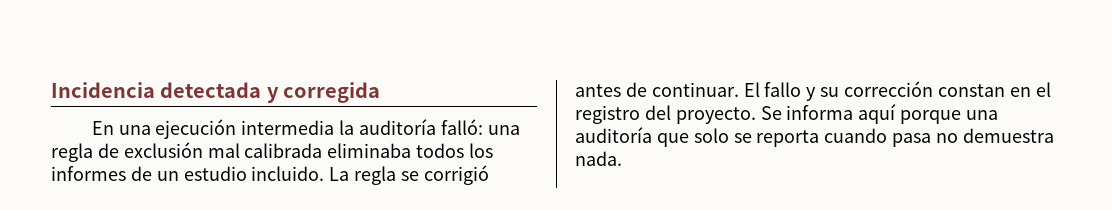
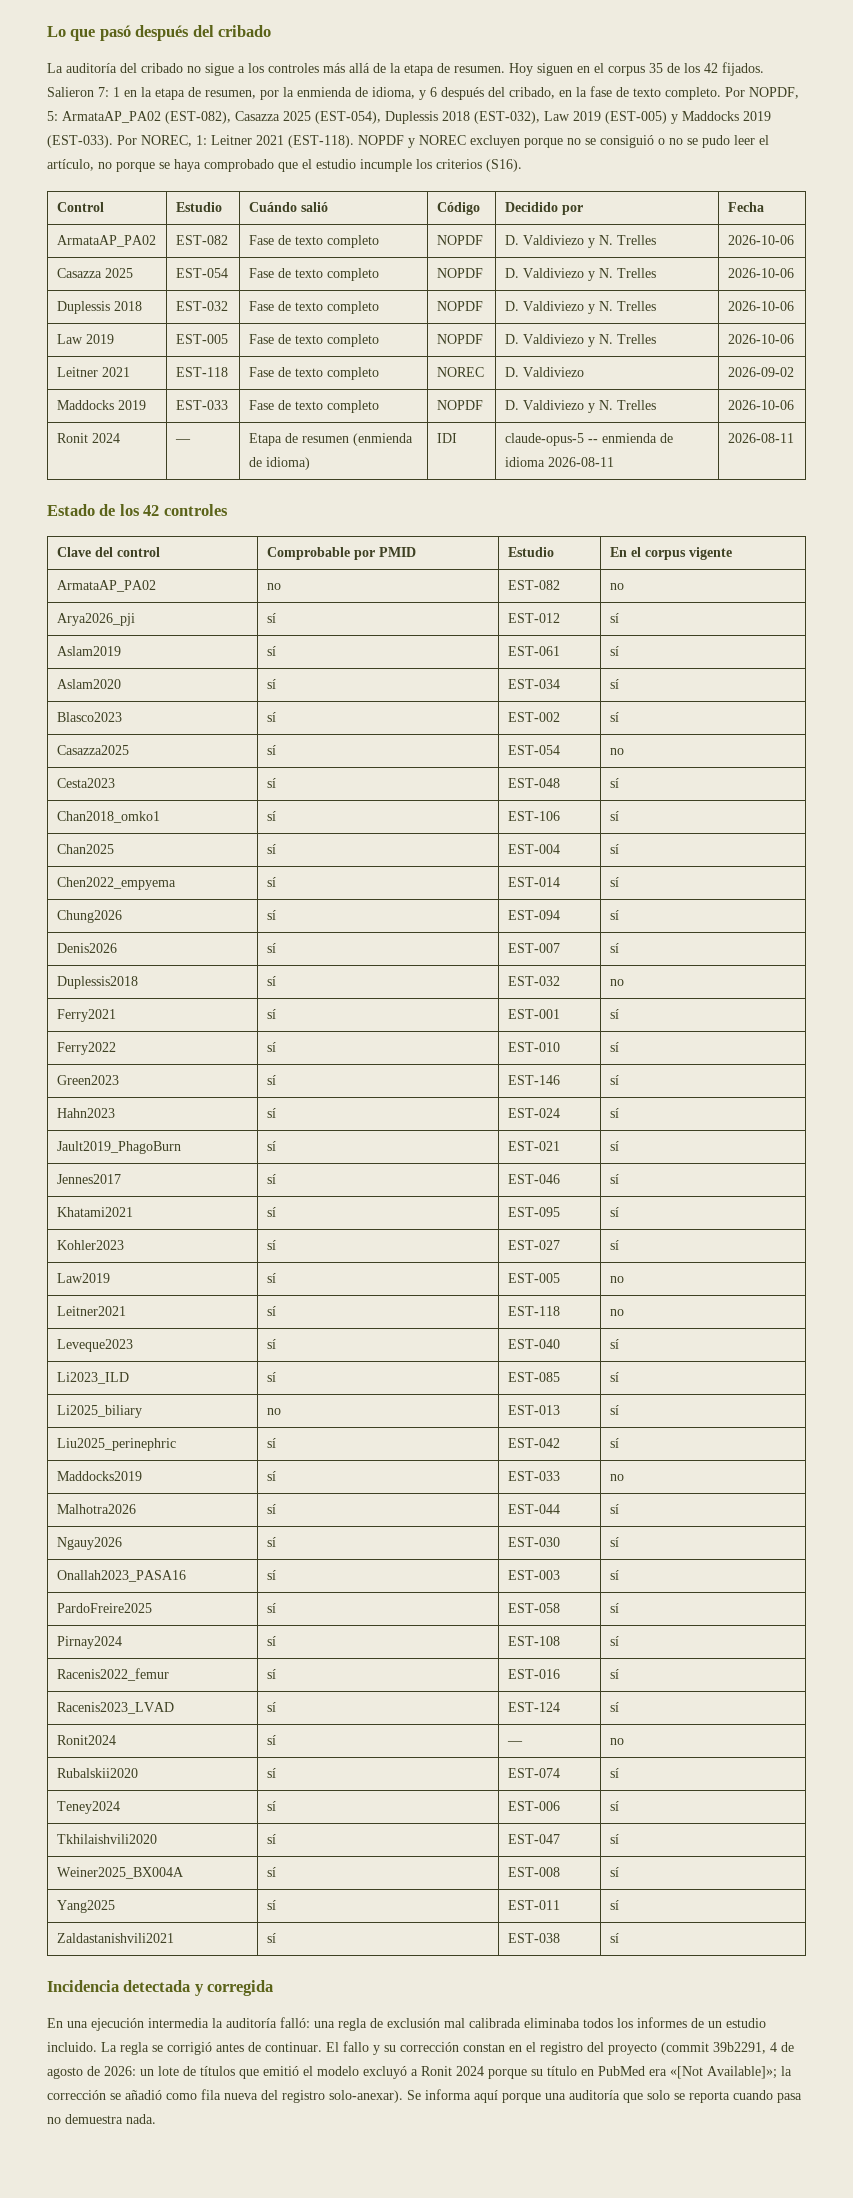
(51, 90) none -> [47,25,272,41] [47,62,764,76] [47,86,799,100] [47,111,771,124] [47,135,769,148] [47,159,522,172] [56,202,104,212] [175,202,222,212] [248,202,328,212] [436,202,480,215] [504,202,583,215] [727,202,764,212] [56,235,156,247] [175,235,228,245] [248,235,379,248] [436,235,483,245] [504,235,656,248] [727,235,794,245] [56,268,133,278] [175,268,228,278] [248,268,379,281] [436,268,483,278] [504,268,656,281] [727,268,794,278] [56,301,142,314] [175,301,228,311] [248,301,379,314] [436,301,483,311] [504,301,656,314] [727,301,794,311] [56,334,114,344] [175,334,228,344] [248,334,379,347] [436,334,483,344] [504,334,656,347] [727,334,794,344] [56,367,130,377] [175,367,228,377] [248,367,379,380] [436,367,484,377] [504,367,584,377] [727,367,794,377] [56,400,146,410] [175,400,228,410] [248,400,379,413] [436,400,483,410] [504,400,656,413] [727,400,794,410] [56,433,120,443] [174,439,191,443] [248,433,413,446] [248,457,310,470] [436,433,457,443] [504,433,673,446] [504,457,614,467] [727,433,794,443] [47,504,228,516] [56,547,160,557] [266,547,416,560] [507,547,554,557] [609,547,732,560] [56,580,156,592] [266,583,281,590] [507,580,560,590] [609,583,624,590] [56,613,135,626] [266,613,276,623] [507,613,560,623] [609,613,619,623] [56,646,121,656] [266,646,276,656] [507,646,560,656] [609,646,619,656] [56,679,121,689] [266,679,276,689] [507,679,560,689] [609,679,619,689] [56,712,122,722] [266,712,276,722] [507,712,560,722] [609,712,619,722] [56,745,129,755] [266,745,276,755] [507,745,560,755] [609,748,624,755] [56,778,115,788] [266,778,276,788] [507,778,560,788] [609,778,619,788] [56,811,160,823] [266,811,276,821] [507,811,560,821] [609,811,619,821] [56,844,114,854] [266,844,276,854] [507,844,560,854] [609,844,619,854] [56,877,176,890] [266,877,276,887] [507,877,560,887] [609,877,619,887] [56,910,122,923] [266,910,276,920] [507,910,560,920] [609,910,619,920] [56,943,117,953] [266,943,276,953] [507,943,560,953] [609,943,619,953] [56,976,138,989] [266,976,276,986] [507,976,560,986] [609,979,624,986] [56,1009,116,1022] [266,1009,276,1019] [507,1009,560,1019] [609,1009,619,1019] [56,1042,116,1055] [266,1042,276,1052] [507,1042,560,1052] [609,1042,619,1052] [56,1075,119,1085] [266,1075,276,1085] [507,1075,560,1085] [609,1075,619,1085] [56,1108,115,1118] [266,1108,276,1118] [507,1108,560,1118] [609,1108,619,1118] [56,1141,181,1154] [266,1141,276,1151] [507,1141,560,1151] [609,1141,619,1151] [56,1174,121,1184] [266,1174,276,1184] [507,1174,560,1184] [609,1174,619,1184] [56,1207,133,1217] [266,1207,276,1217] [507,1207,560,1217] [609,1207,619,1217] [56,1240,124,1250] [266,1240,276,1250] [507,1240,560,1250] [609,1240,619,1250] [56,1273,110,1283] [266,1273,276,1283] [507,1273,560,1283] [609,1276,624,1283] [56,1306,126,1316] [266,1306,276,1316] [507,1306,560,1316] [609,1309,624,1316] [56,1339,133,1352] [266,1339,276,1349] [507,1339,560,1349] [609,1339,619,1349] [56,1372,129,1384] [266,1372,276,1382] [507,1372,560,1382] [609,1372,619,1382] [56,1405,142,1418] [266,1408,281,1415] [507,1405,560,1415] [609,1405,619,1415] [56,1438,176,1451] [266,1438,276,1448] [507,1438,560,1448] [609,1438,619,1448] [56,1471,142,1481] [266,1471,276,1481] [507,1471,560,1481] [609,1474,624,1481] [56,1504,136,1514] [266,1504,276,1514] [507,1504,560,1514] [609,1504,619,1514] [56,1537,122,1550] [266,1537,276,1547] [507,1537,560,1547] [609,1537,619,1547] [56,1570,186,1582] [266,1570,276,1580] [507,1570,560,1580] [609,1570,619,1580] [56,1603,152,1613] [266,1603,276,1613] [507,1603,560,1613] [609,1603,619,1613] [56,1636,122,1649] [266,1636,276,1646] [507,1636,560,1646] [609,1636,619,1646] [56,1668,169,1681] [266,1669,276,1679] [507,1669,560,1679] [609,1669,619,1679] [56,1702,174,1714] [266,1702,276,1712] [507,1702,560,1712] [609,1702,619,1712] [56,1735,116,1745] [266,1735,276,1745] [506,1741,523,1745] [609,1738,624,1745] [56,1768,138,1778] [266,1768,276,1778] [507,1768,560,1778] [609,1768,619,1778] [56,1801,120,1814] [266,1801,276,1811] [507,1801,560,1811] [609,1801,619,1811] [56,1834,157,1844] [266,1834,276,1844] [507,1834,560,1844] [609,1834,619,1844] [56,1867,184,1879] [266,1867,276,1877] [507,1867,560,1877] [609,1867,619,1877] [56,1900,115,1913] [266,1900,276,1910] [507,1900,560,1910] [609,1900,619,1910] [56,1933,174,1943] [266,1933,276,1943] [507,1933,560,1943] [609,1933,619,1943] Lo que pasó después del cribado // La auditoría del cribado no sigue a los controles más allá de la etapa de resumen. Hoy siguen en el corpus 35 de los 42 fijados. Salieron 7: 1 en la etapa de resumen, por la enmienda de idioma, y 6 después del cribado, en la fase de texto completo. Por NOPDF, 5: ArmataAP_PA02 (EST-082), Casazza 2025 (EST-054), Duplessis 2018 (EST-032), Law 2019 (EST-005) y Maddocks 2019 (EST-033). Por NOREC, 1: Leitner 2021 (EST-118). NOPDF y NOREC excluyen porque no se consiguió o no se pudo leer el artículo, no porque se haya comprobado que el estudio incumple los criterios (S16). // Control | Estudio | Cuándo salió | Código | Decidido por | Fecha // ArmataAP_PA02 | EST-082 | Fase de texto completo | NOPDF | D. Valdiviezo y N. Trelles | 2026-10-06 // Casazza 2025 | EST-054 | Fase de texto completo | NOPDF | D. Valdiviezo y N. Trelles | 2026-10-06 // Duplessis 2018 | EST-032 | Fase de texto completo | NOPDF | D. Valdiviezo y N. Trelles | 2026-10-06 // Law 2019 | EST-005 | Fase de texto completo | NOPDF | D. Valdiviezo y N. Trelles | 2026-10-06 // Leitner 2021 | EST-118 | Fase de texto completo | NOREC | D. Valdiviezo | 2026-09-02 // Maddocks 2019 | EST-033 | Fase de texto completo | NOPDF | D. Valdiviezo y N. Trelles | 2026-10-06 // Ronit 2024 | — | Etapa de resumen (enmienda de idioma) | IDI | claude-opus-5 -- enmienda de idioma 2026-08-11 | 2026-08-11 // Estado de los 42 controles // Clave del control | Comprobable por PMID | Estudio | En el corpus vigente // ArmataAP_PA02 | no | EST-082 | no // Arya2026_pji | sí | EST-012 | sí // Aslam2019 | sí | EST-061 | sí // Aslam2020 | sí | EST-034 | sí // Blasco2023 | sí | EST-002 | sí // Casazza2025 | sí | EST-054 | no // Cesta2023 | sí | EST-048 | sí // Chan2018_omko1 | sí | EST-106 | sí // Chan2025 | sí | EST-004 | sí // Chen2022_empyema | sí | EST-014 | sí // Chung2026 | sí | EST-094 | sí // Denis2026 | sí | EST-007 | sí // Duplessis2018 | sí | EST-032 | no // Ferry2021 | sí | EST-001 | sí // Ferry2022 | sí | EST-010 | sí // Green2023 | sí | EST-146 | sí // Hahn2023 | sí | EST-024 | sí // Jault2019_PhagoBurn | sí | EST-021 | sí // Jennes2017 | sí | EST-046 | sí // Khatami2021 | sí | EST-095 | sí // Kohler2023 | sí | EST-027 | sí // Law2019 | sí | EST-005 | no // Leitner2021 | sí | EST-118 | no // Leveque2023 | sí | EST-040 | sí // Li2023_ILD | sí | EST-085 | sí // Li2025_biliary | no | EST-013 | sí // Liu2025_perinephric | sí | EST-042 | sí // Maddocks2019 | sí | EST-033 | no // Malhotra2026 | sí | EST-044 | sí // Ngauy2026 | sí | EST-030 | sí // Onallah2023_PASA16 | sí | EST-003 | sí // PardoFreire2025 | sí | EST-058 | sí // Pirnay2024 | sí | EST-108 | sí // Racenis2022_femur | sí | EST-016 | sí // Racenis2023_LVAD | sí | EST-124 | sí // Ronit2024 | sí | — | no // Rubalskii2020 | sí | EST-074 | sí // Teney2024 | sí | EST-006 | sí // Tkhilaishvili2020 | sí | EST-047 | sí // Weiner2025_BX004A | sí | EST-008 | sí // Yang2025 | sí | EST-011 | sí // Zaldastanishvili2021 | sí | EST-038 | sí //
[675,107,756,124] proyecto. -> [608,2042,794,2055] [47,2066,792,2079] [47,2089,403,2103] proyecto (commit 39b2291, 4 de agosto de 2026: un lote de títulos que emitió el modelo excluyó a Ronit 2024 porque su título en PubMed era «[Not Available]»; la corrección se añadió como fila nueva del registro solo-anexar).

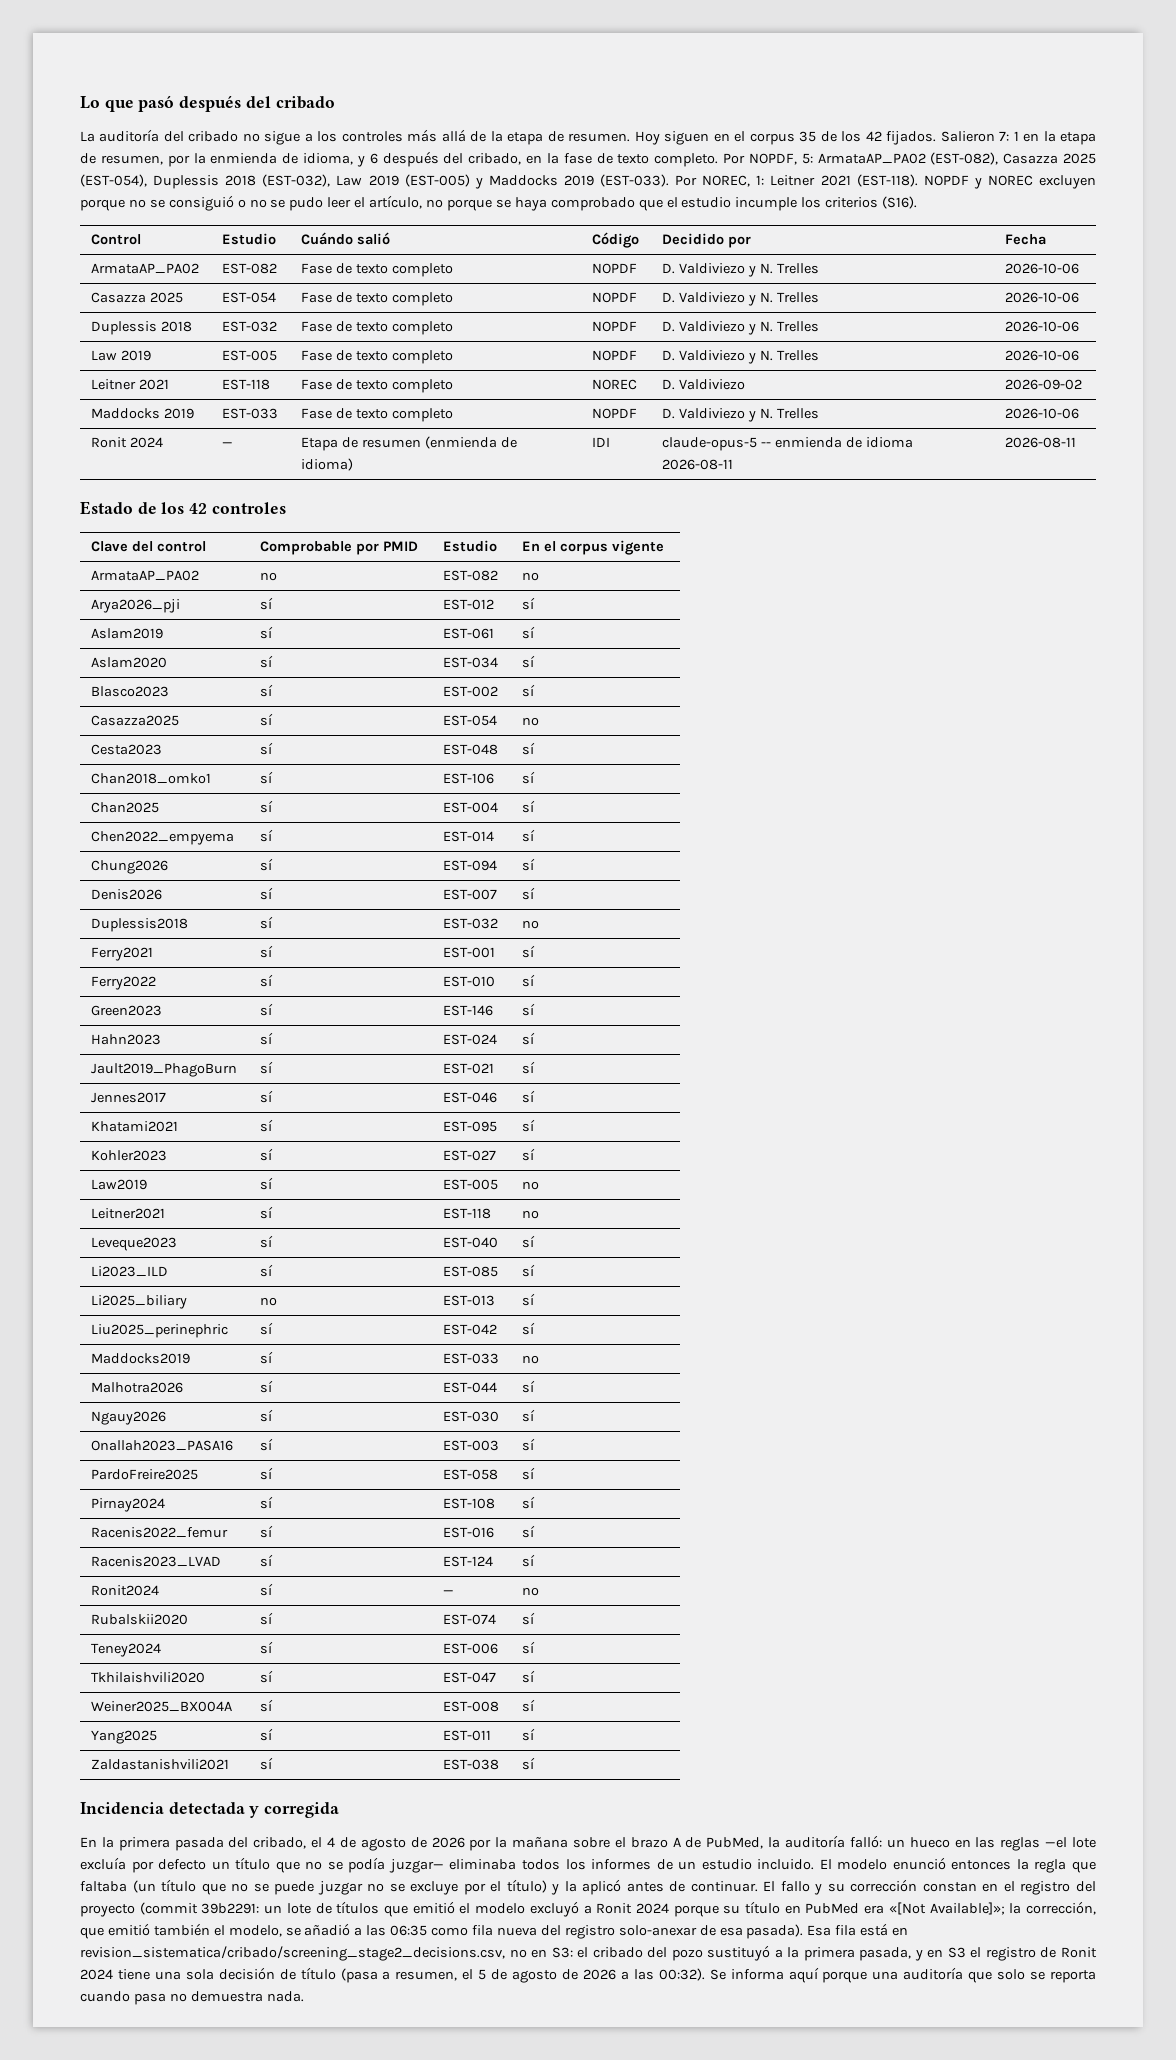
[67,2017,521,2031] una ejecución intermedia la auditoría falló: una regla de exclusión mal calibrada -> [101,1835,1097,1851] [80,1857,444,1873] la primera pasada del cribado, el 4 de agosto de 2026 por la mañana sobre el brazo A de PubMed, la auditoría falló: un hueco en las reglas —el lote excluía por defecto un título que no se podía juzgar—
[101,2042,212,2055] La regla se corrigió -> [819,1857,1096,1873] [80,1879,622,1895] El modelo enunció entonces la regla que faltaba (un título que no se puede juzgar no se excluye por el título) y la aplicó
[713,2042,794,2054] [47,2066,136,2079] 39b2291, 4 de agosto de 2026: -> [201,1903,260,1914] 39b2291:
[47,2090,162,2100] corrección se añadió -> [1026,1901,1097,1915] [80,1923,428,1939] corrección, que emitió también el modelo, se añadió a las 06:35
[329,2090,403,2103] solo-anexar). -> [618,1923,909,1939] [80,1945,1097,1961] [80,1967,705,1983] solo-anexar de esa pasada). Esa fila está en revision_sistematica/cribado/screening_stage2_decisions.csv, no en S3: el cribado del pozo sustituyó a la primera pasada, y en S3 el registro de Ronit 2024 tiene una sola decisión de título (pasa a resumen, el 5 de agosto de 2026 a las 00:32).

